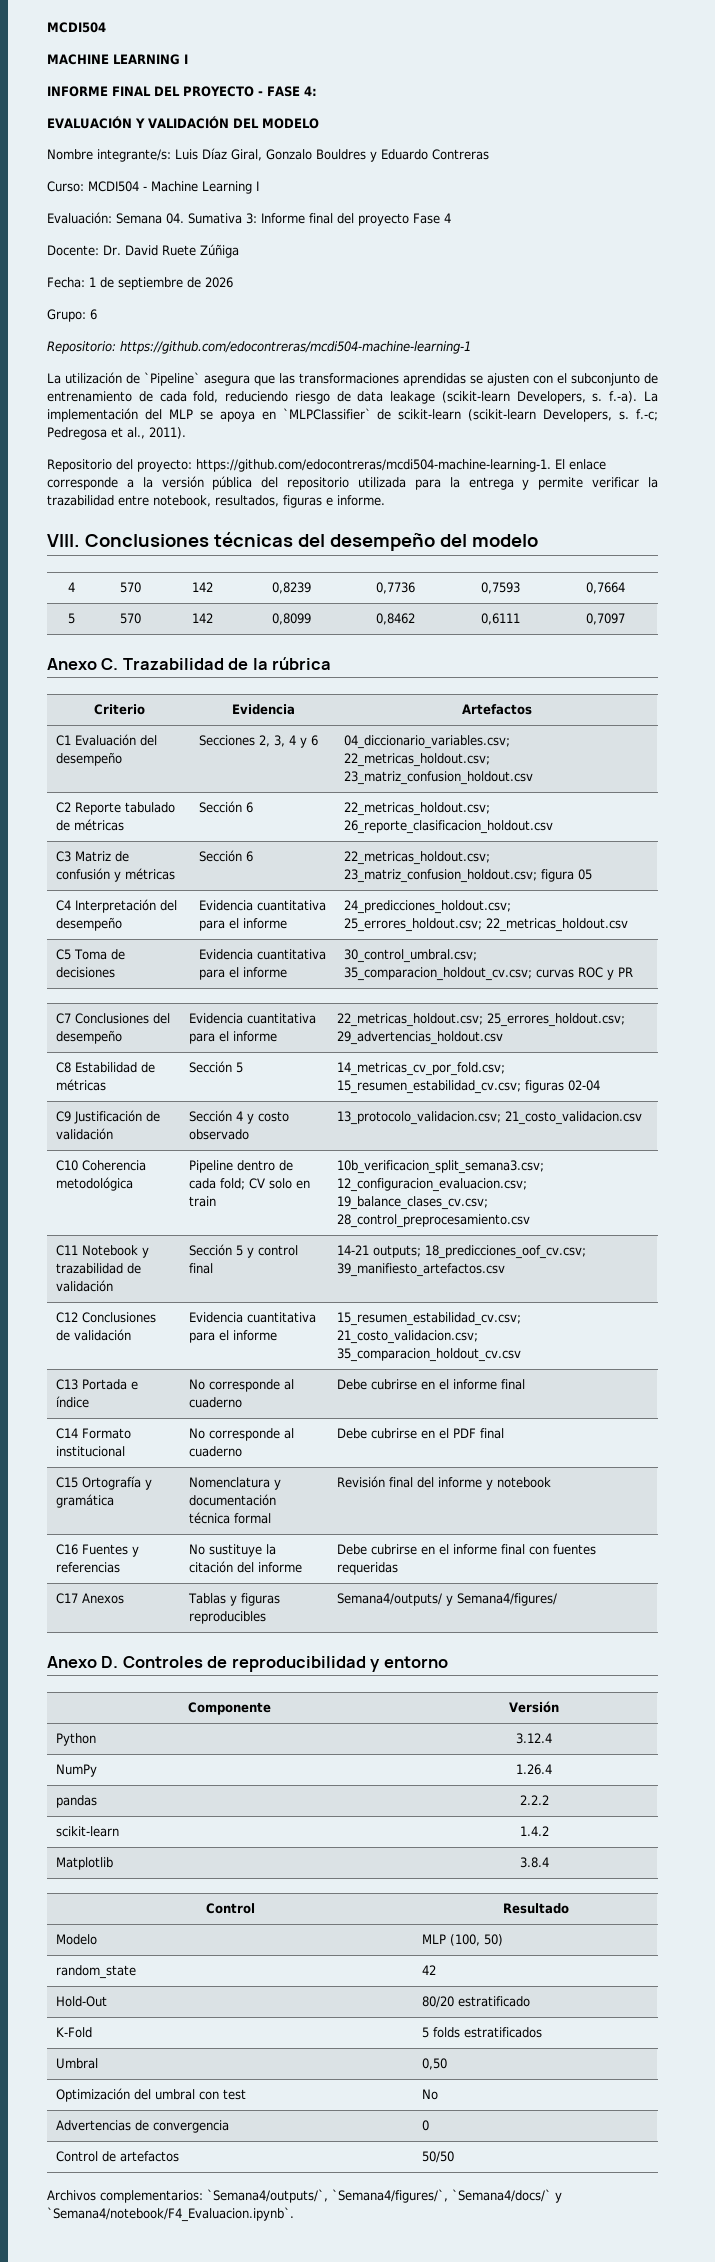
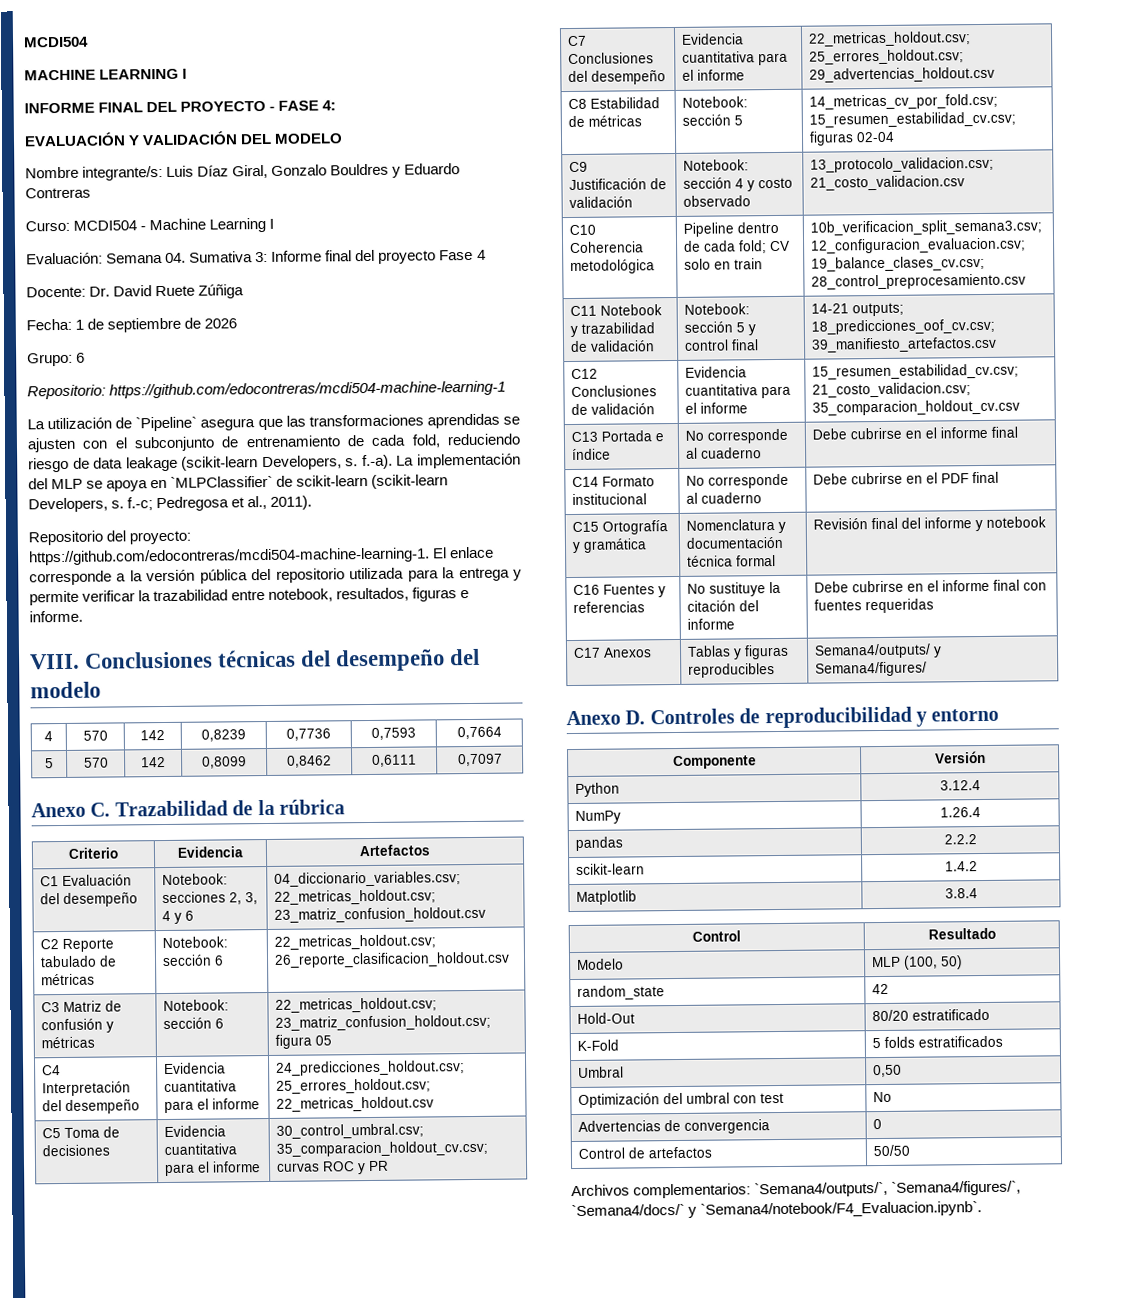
[199,735,256,746] Secciones -> [162,873,229,886] [162,891,227,904] Notebook: secciones
[199,801,243,813] Sección -> [162,936,229,949] [162,954,213,967] Notebook: sección
[199,850,243,862] Sección -> [163,999,230,1012] [163,1017,213,1030] Notebook: sección
[189,1061,233,1073] Sección -> [682,96,749,108] [682,114,732,126] Notebook: sección
[189,1110,233,1122] Sección -> [683,159,750,171] [683,177,733,189] Notebook: sección
[189,1244,233,1256] Sección -> [684,303,751,315] [684,321,734,333] Notebook: sección

